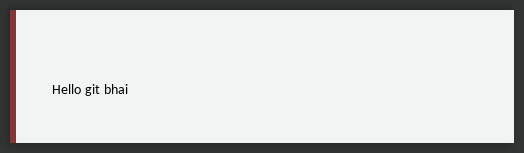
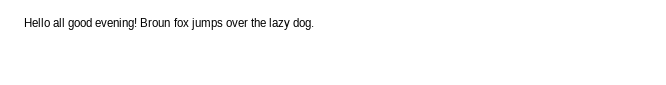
[84,84,128,96] git bhai -> [53,18,315,30] all good evening! Broun fox jumps over the lazy dog.

